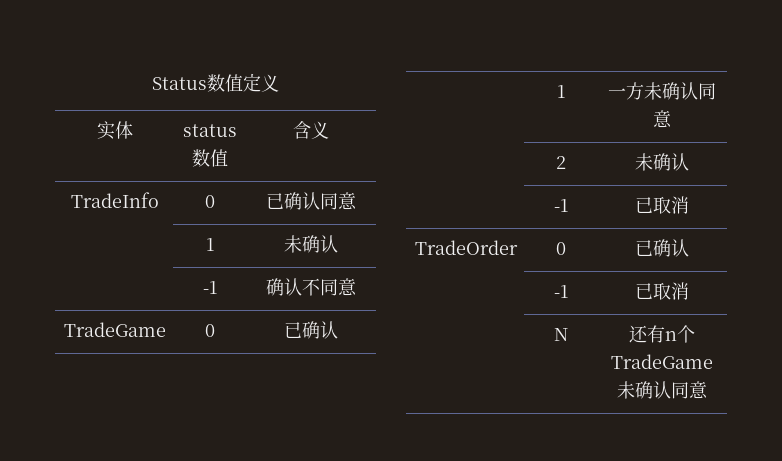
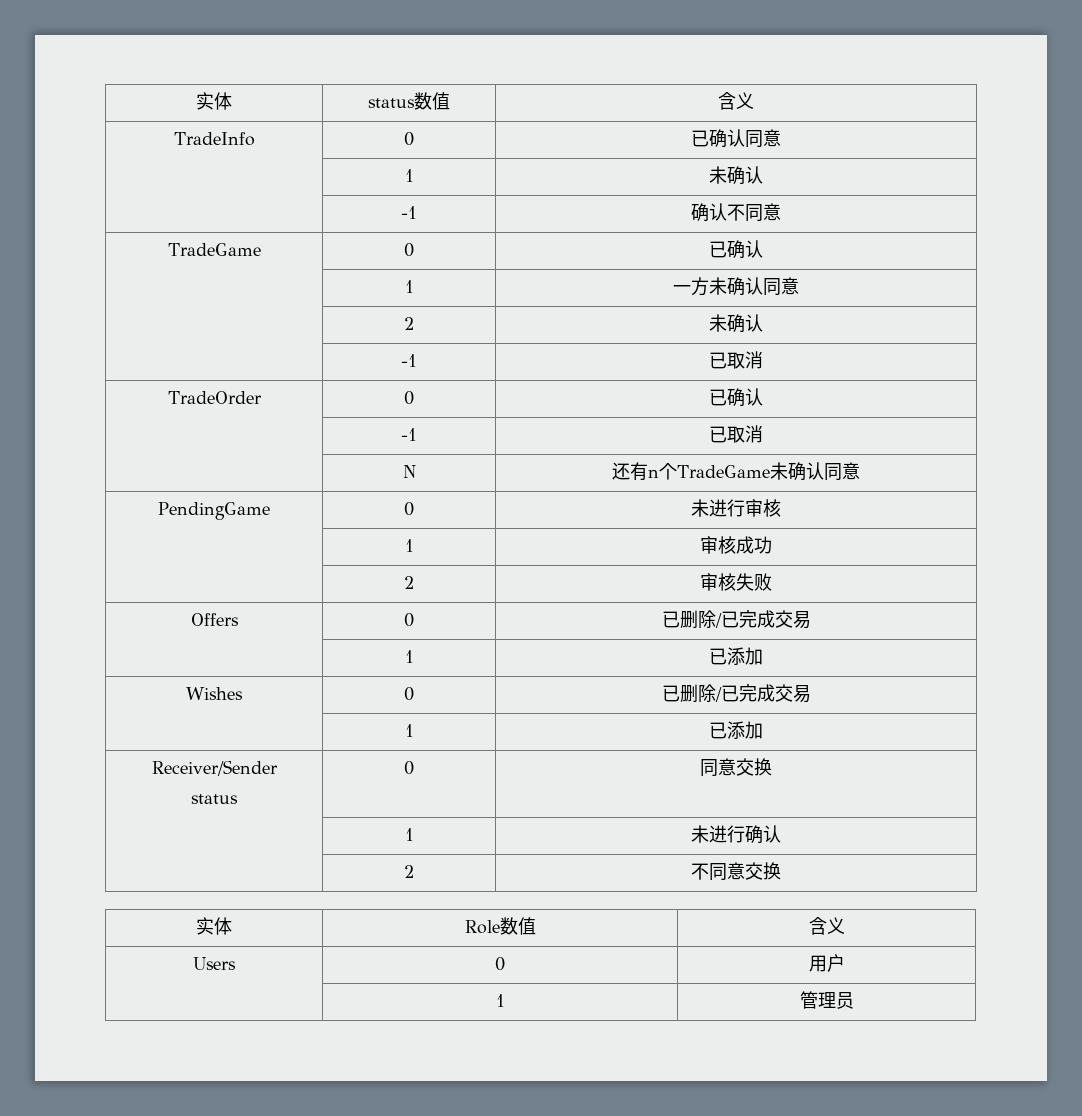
[152,73,279,92] Status数值定义 // -> (196, 101) none
(708, 390) none -> [158,502,270,520] [404,502,414,516] [691,499,781,517] [404,539,414,552] [700,536,772,554] [404,576,414,589] [700,573,772,591] [190,613,239,626] [404,613,414,627] [661,610,811,629] [404,650,414,663] [709,647,763,665] [186,687,243,700] [404,687,414,701] [661,684,811,703] [404,724,414,737] [709,721,763,739] [151,760,278,776] [191,794,238,804] [404,761,414,775] [700,758,772,777] [404,828,414,841] [691,825,781,844] [404,865,414,878] [691,862,781,881] [196,917,232,935] [464,917,536,935] [808,917,845,935] [193,957,236,970] [495,957,505,971] [808,954,845,972] [495,994,505,1007] [799,991,854,1009] // PendingGame | 0 | 未进行审核 // | 1 | 审核成功 // | 2 | 审核失败 // Offers | 0 | 已删除/已完成交易 // | 1 | 已添加 // Wishes | 0 | 已删除/已完成交易 // | 1 | 已添加 // Receiver/Sender // status | 0 | 同意交换 // | 1 | 未进行确认 // | 2 | 不同意交换 // 实体 | Role数值 | 含义 // Users | 0 | 用户 // | 1 | 管理员

